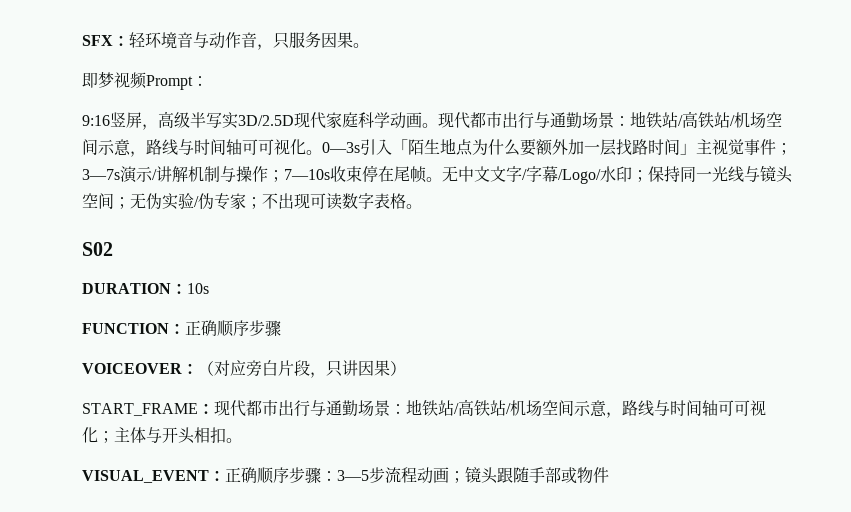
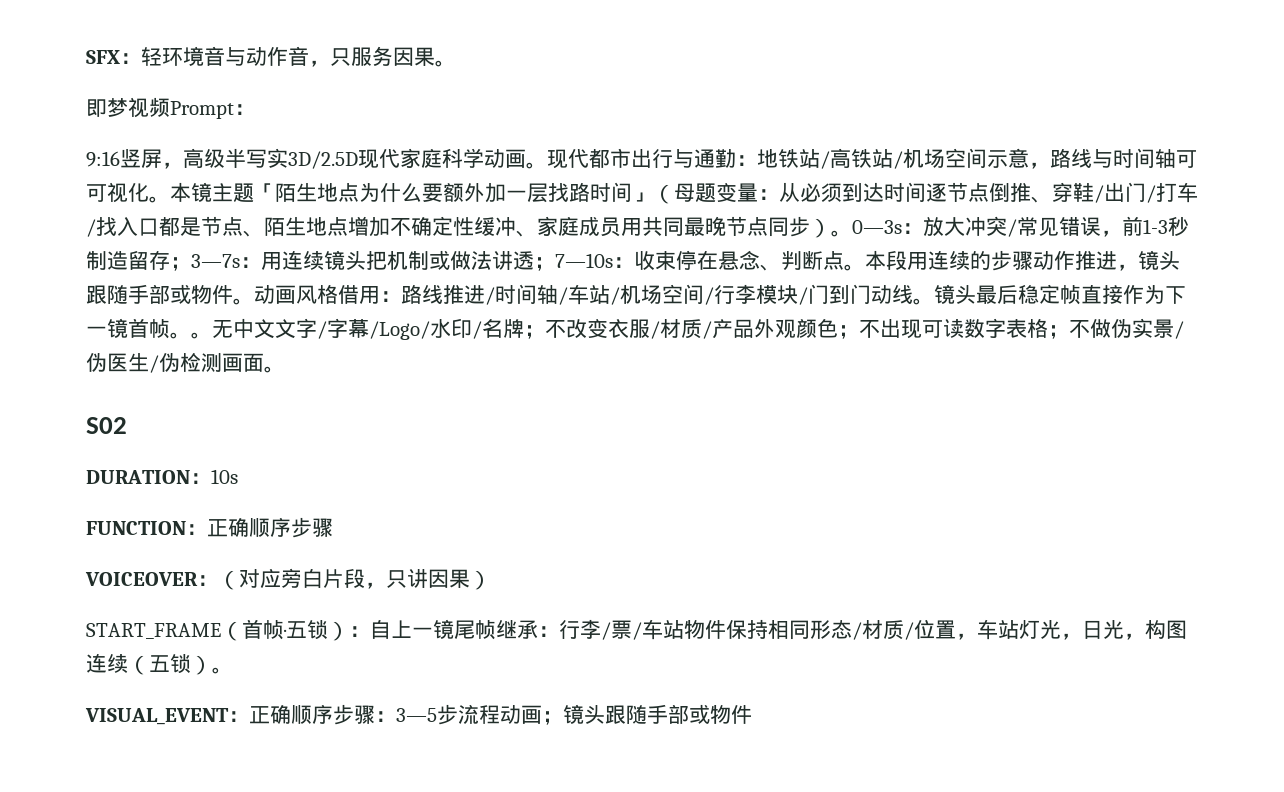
[582,112,614,128] 场景 -> (736, 158) none
[322,139,392,156] 0—3s引入 -> [170,182,254,203] 本镜主题
[696,139,792,155] [82,165,427,183] 主视觉事件；3—7s演示/讲解机制与操作；7—10s收束停在尾帧 -> [653,182,1198,204] [86,216,1189,238] [86,250,1180,271] [86,284,1186,305] [86,318,191,339] （母题变量：从必须到达时间逐节点倒推、穿鞋/出门/打车/找入口都是节点、陌生地点增加不确定性缓冲、家庭成员用共同最晚节点同步）。0—3s：放大冲突/常见错误，前1-3秒制造留存；3—7s：用连续镜头把机制或做法讲透；7—10s：收束停在悬念、判断点。本段用连续的步骤动作推进，镜头跟随手部或物件。动画风格借用：路线推进/时间轴/车站/机场空间/行李模块/门到门动线。镜头最后稳定帧直接作为下一镜首帧。
[632,165,793,183] [82,193,246,210] ；保持同一光线与镜头空间；无伪实验/伪专家 -> [472,318,838,339] /名牌；不改变衣服/材质/产品外观颜色
(406, 201) none -> [1048,318,1184,339] [86,353,264,373] ；不做伪实景/伪医生/伪检测画面
[198,399,766,418] [82,427,226,444] ：现代都市出行与通勤场景：地铁站/高铁站/机场空间示意，路线与时间轴可可视化；主体与开头相扣 -> [221,619,1187,641] [86,653,212,675] （首帧·五锁）：自上一镜尾帧继承：行李/票/车站物件保持相同形态/材质/位置，车站灯光，日光，构图连续（五锁）

